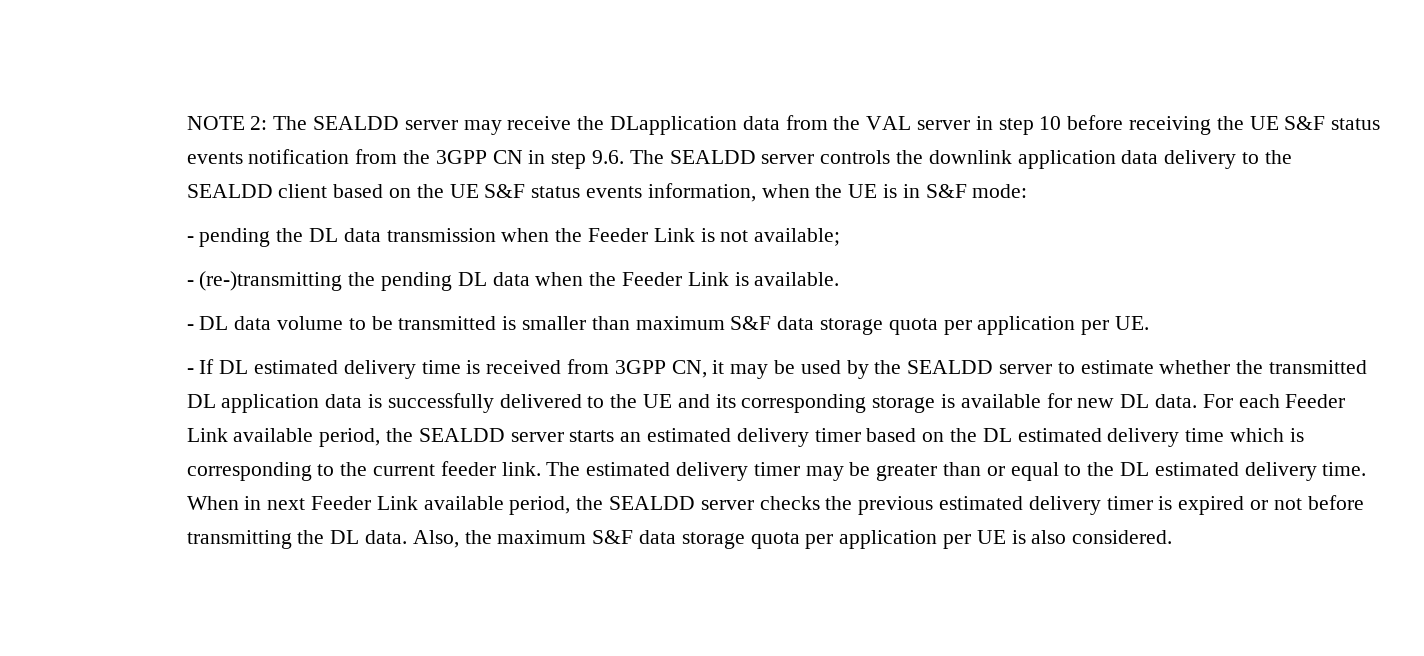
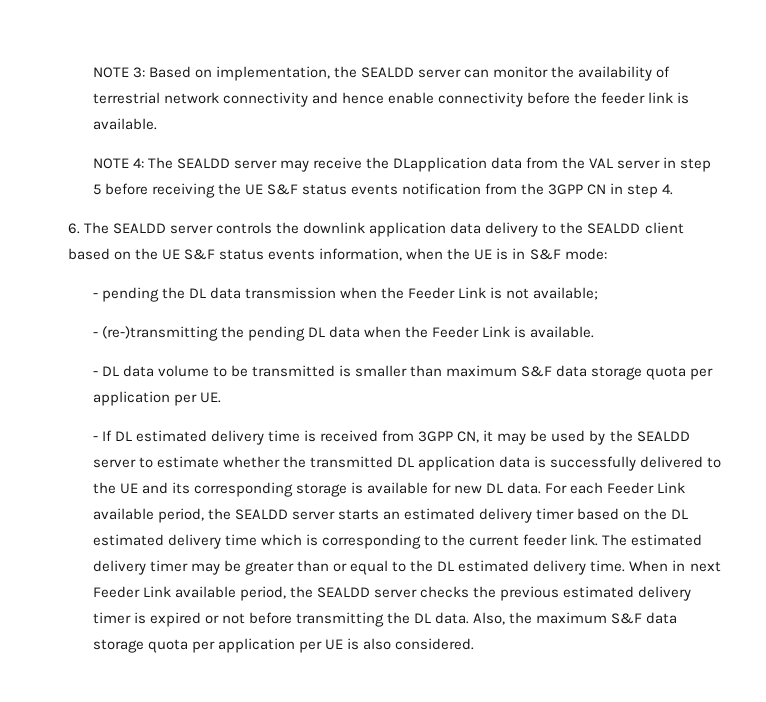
[186,116,268,130] NOTE 2: -> [92,66,671,81] [92,92,690,107] [92,118,157,130] [92,158,144,169] NOTE 3: Based on implementation, the SEALDD server can monitor the availability of terrestrial network connectivity and hence enable connectivity before the feeder link is available. // NOTE 4:
[1039,116,1062,130] 10 -> [92,184,101,195] 5
[591,150,624,164] 9.6. -> [662,184,674,195] [67,223,80,234] 4. // 6.

